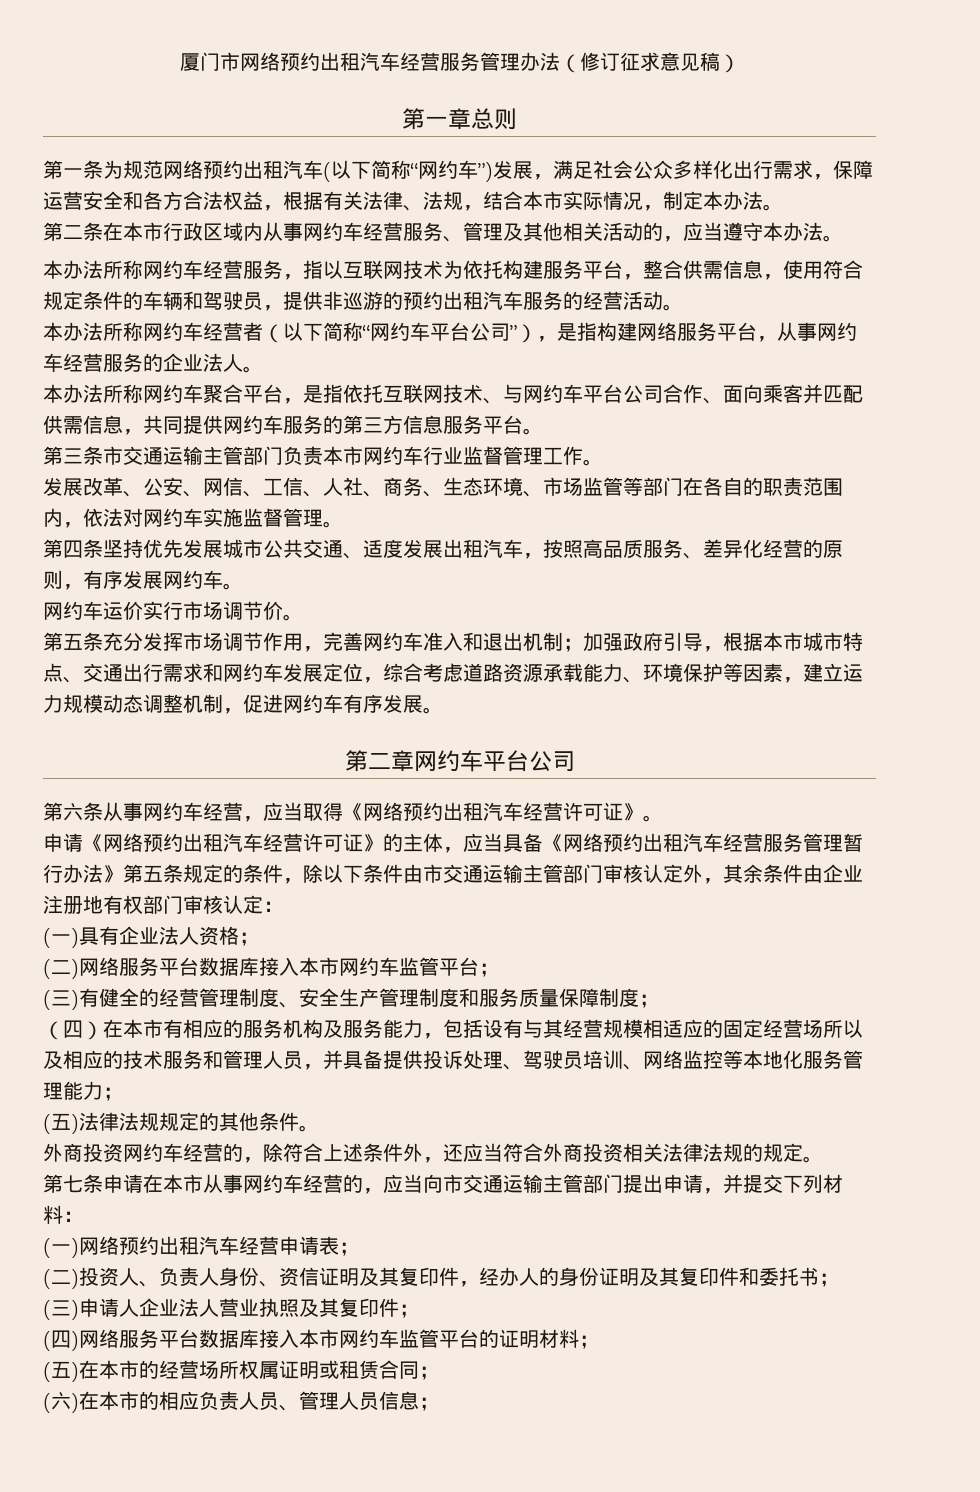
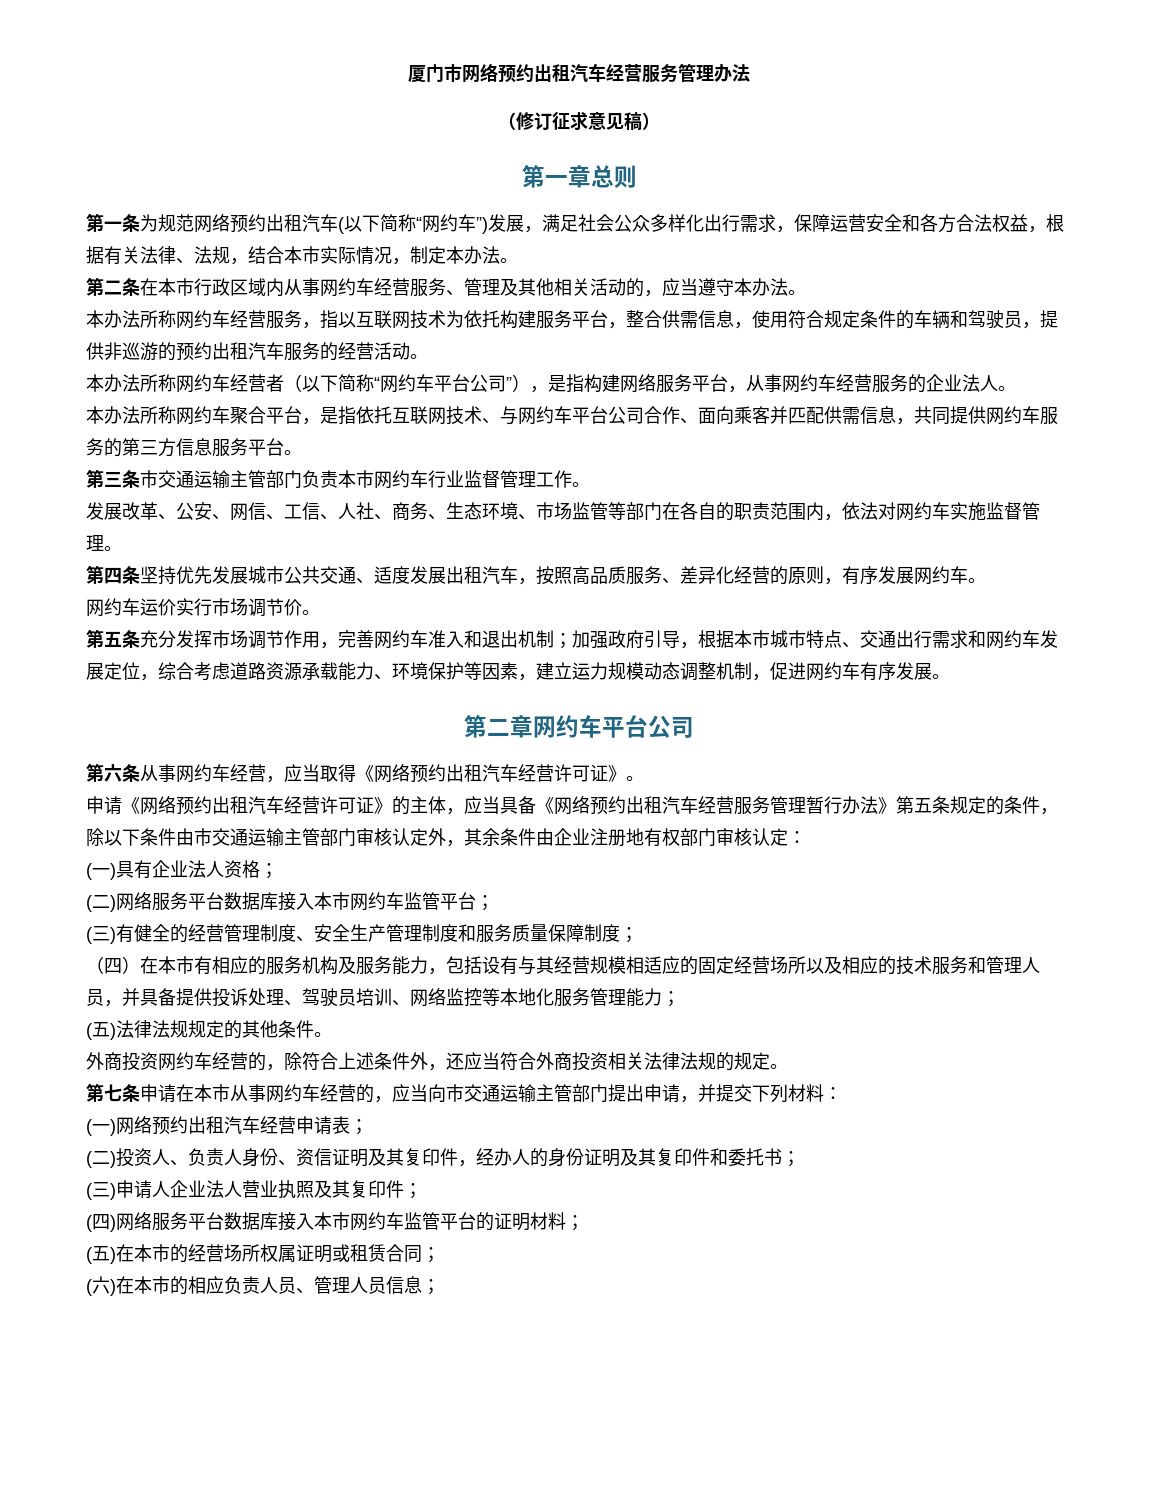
(560, 61) none -> (750, 73) //

